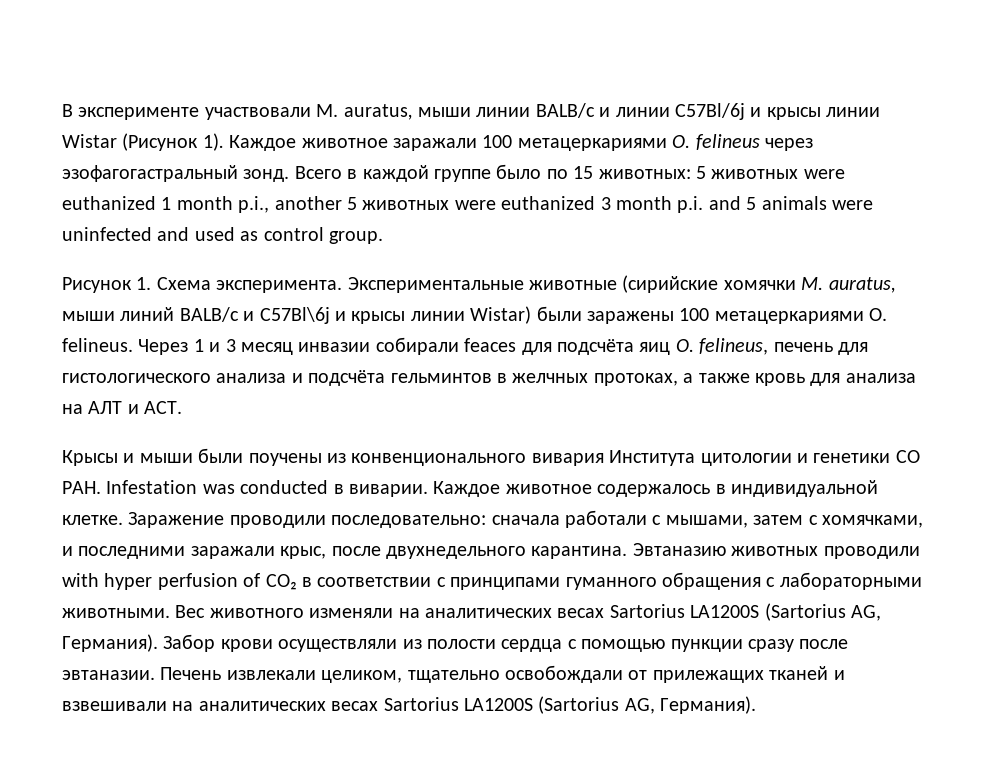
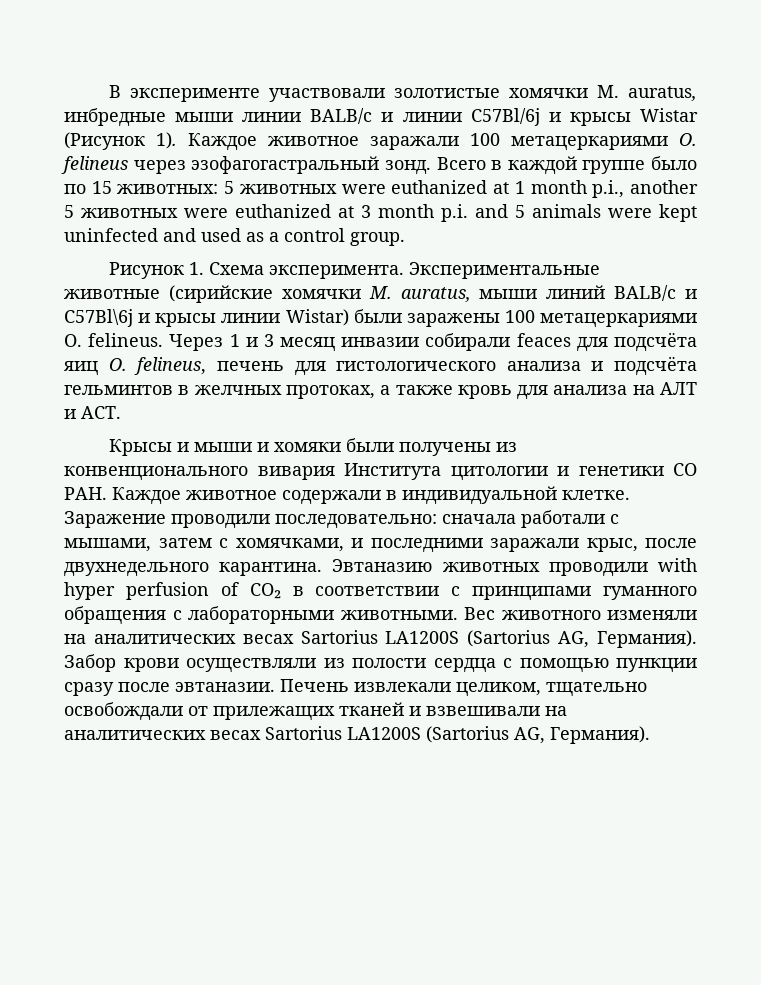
[316,104,413,120] M. аuratus, -> [393,85,698,101] [64,108,166,127] золотистые хомячки M. аuratus, инбредные
[826,107,881,117] линии -> (631, 119) none
(156, 203) none -> [493,182,510,194] at
(596, 203) none -> [338,206,354,218] at
(873, 205) none -> [659,204,697,222] kept
(259, 236) none -> [269,232,279,242] a
[198,448,322,466] были поучены -> [256,438,491,456] и хомяки были получены
[106,480,711,497] Infestation was conducted в виварии. Каждое животное содержалось -> [112,487,381,505] Каждое животное содержали

